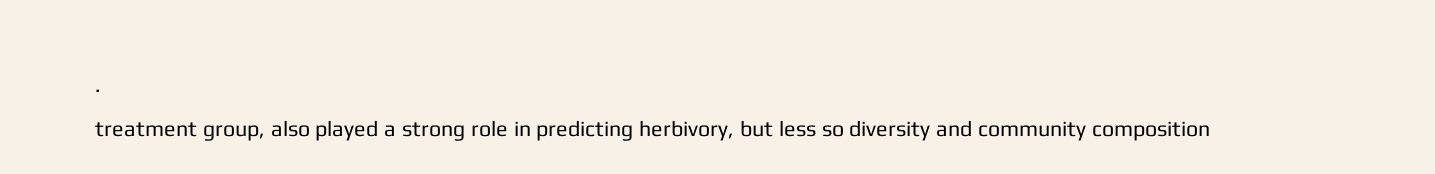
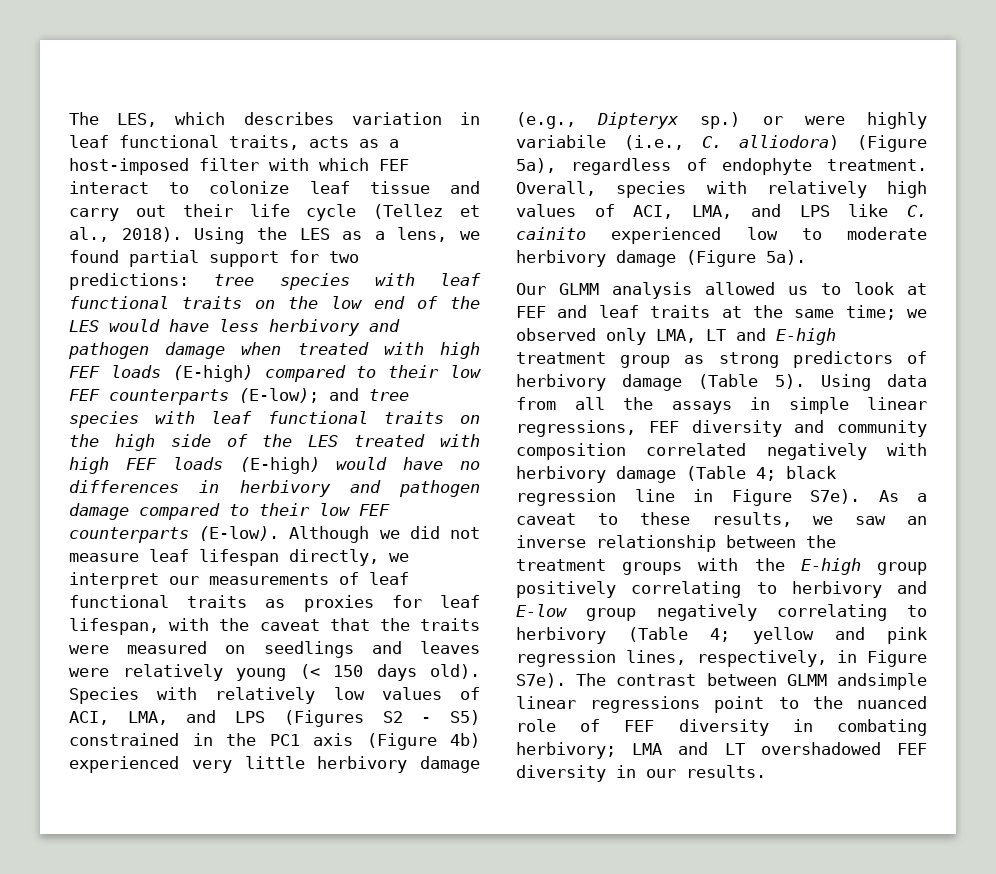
[95,89,101,92] [95,120,1210,141] . // treatment group, also played a strong role in predicting herbivory, but less so diversity and community composition -> [69,112,480,127] [69,135,399,150] [69,158,409,175] [69,181,480,194] [69,204,480,221] [69,227,480,244] [69,250,359,267] [69,273,481,290] [69,296,480,309] [69,319,400,336] [68,342,480,359] [69,365,481,382] [69,388,409,405] [69,411,480,428] [69,434,480,451] [69,457,480,474] [69,480,480,497] [69,503,390,520] [69,526,480,543] [69,549,409,566] [69,572,409,589] [69,595,480,612] [69,618,481,635] [69,641,480,658] [69,664,480,681] [69,687,480,704] [69,710,481,727] [69,733,480,750] [69,756,480,773] [516,112,927,129] [516,135,927,152] [516,158,927,175] [516,181,927,198] [516,204,927,219] [516,227,927,244] [516,250,806,267] [516,282,927,299] [516,305,927,320] [516,328,836,345] [516,351,927,368] [516,374,927,391] [516,397,927,414] [516,420,927,437] [516,443,927,460] [516,466,836,483] [516,489,927,506] [516,512,927,527] [516,535,836,552] [516,558,927,575] [516,581,927,598] [516,604,927,621] [516,627,927,644] [516,650,927,667] [516,673,927,690] [516,696,927,713] [516,719,927,736] [516,742,927,759] [516,765,766,782] The LES, which describes variation in leaf functional traits, acts as a host-imposed filter with which FEF interact to colonize leaf tissue and carry out their life cycle (Tellez et al., 2018). Using the LES as a lens, we found partial support for two predictions: tree species with leaf functional traits on the low end of the LES would have less herbivory and pathogen damage when treated with high FEF loads (E-high) compared to their low FEF counterparts (E-low); and tree species with leaf functional traits on the high side of the LES treated with high FEF loads (E-high) would have no differences in herbivory and pathogen damage compared to their low FEF counterparts (E-low). Although we did not measure leaf lifespan directly, we interpret our measurements of leaf functional traits as proxies for leaf lifespan, with the caveat that the traits were measured on seedlings and leaves were relatively young (< 150 days old). Species with relatively low values of ACI, LMA, and LPS (Figures S2 - S5) constrained in the PC1 axis (Figure 4b) experienced very little herbivory damage (e.g., Dipteryx sp.) or were highly variabile (i.e., C. alliodora) (Figure 5a), regardless of endophyte treatment. Overall, species with relatively high values of ACI, LMA, and LPS like C. cainito experienced low to moderate herbivory damage (Figure 5a). // Our GLMM analysis allowed us to look at FEF and leaf traits at the same time; we observed only LMA, LT and E-high treatment group as strong predictors of herbivory damage (Table 5). Using data from all the assays in simple linear regressions, FEF diversity and community composition correlated negatively with herbivory damage (Table 4; black regression line in Figure S7e). As a caveat to these results, we saw an inverse relationship between the treatment groups with the E-high group positively correlating to herbivory and E-low group negatively correlating to herbivory (Table 4; yellow and pink regression lines, respectively, in Figure S7e). The contrast between GLMM andsimple linear regressions point to the nuanced role of FEF diversity in combating herbivory; LMA and LT overshadowed FEF diversity in our results.

